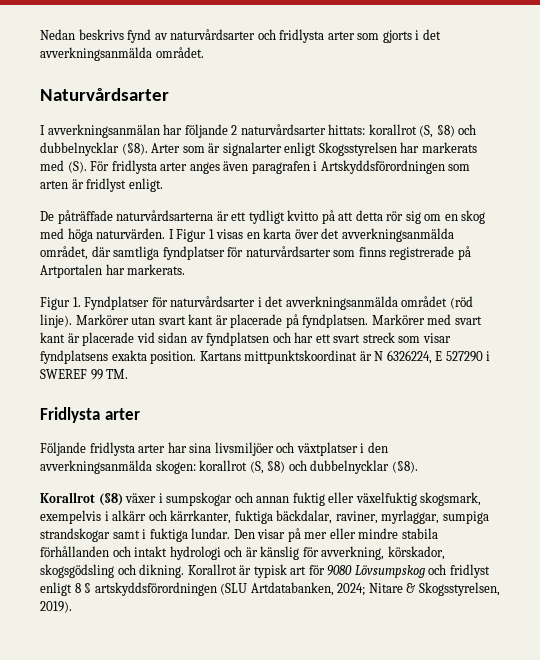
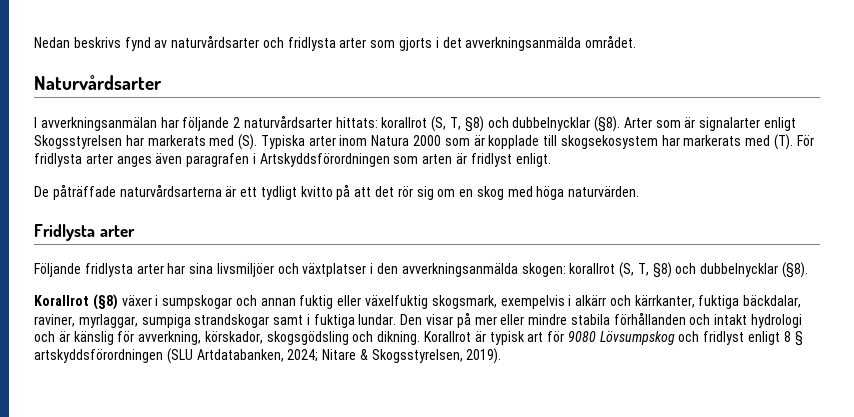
(434, 131) none -> [450,117,462,130] T,
(87, 167) none -> [260,134,794,150] Typiska arter inom Natura 2000 som är kopplade till skogsekosystem har markerats med (T).
[355,210,383,221] detta -> [375,186,395,197] det
[168,228,454,242] [40,246,471,260] [40,264,186,278] [40,296,473,310] [40,314,482,328] [40,332,451,346] [40,350,491,364] [40,369,129,380] I Figur 1 visas en karta över det avverkningsanmälda området, där samtliga fyndplatser för naturvårdsarter som finns registrerade på Artportalen har markerats. // Figur 1. Fyndplatser för naturvårdsarter i det avverkningsanmälda området (röd linje). Markörer utan svart kant är placerade på fyndplatsen. Markörer med svart kant är placerade vid sidan av fyndplatsen och har ett svart streck som visar fyndplatsens exakta position. Kartans mittpunktskoordinat är N 6326224, E 527290 i SWEREF 99 TM. -> (640, 191) none
(264, 467) none -> [637,263,649,276] T,

